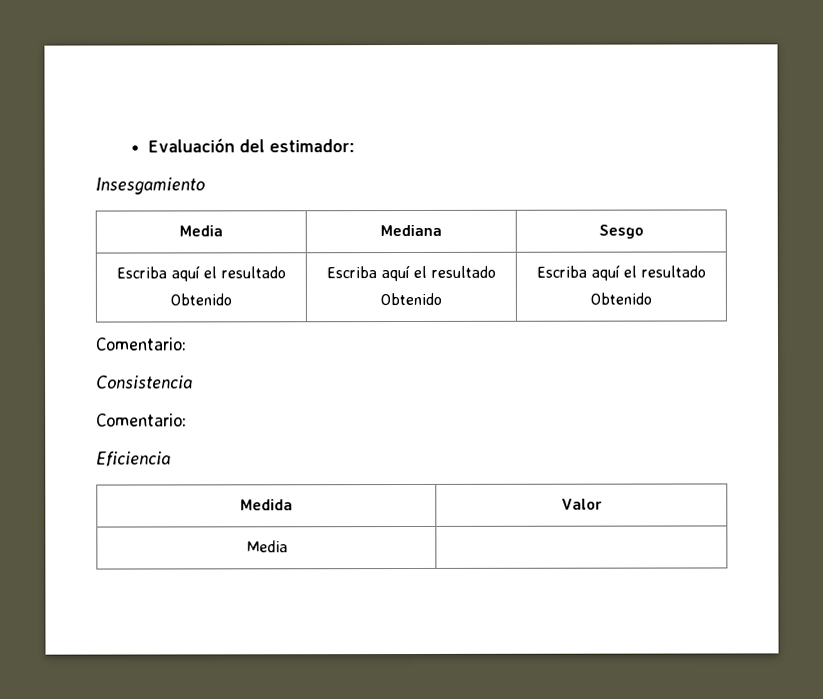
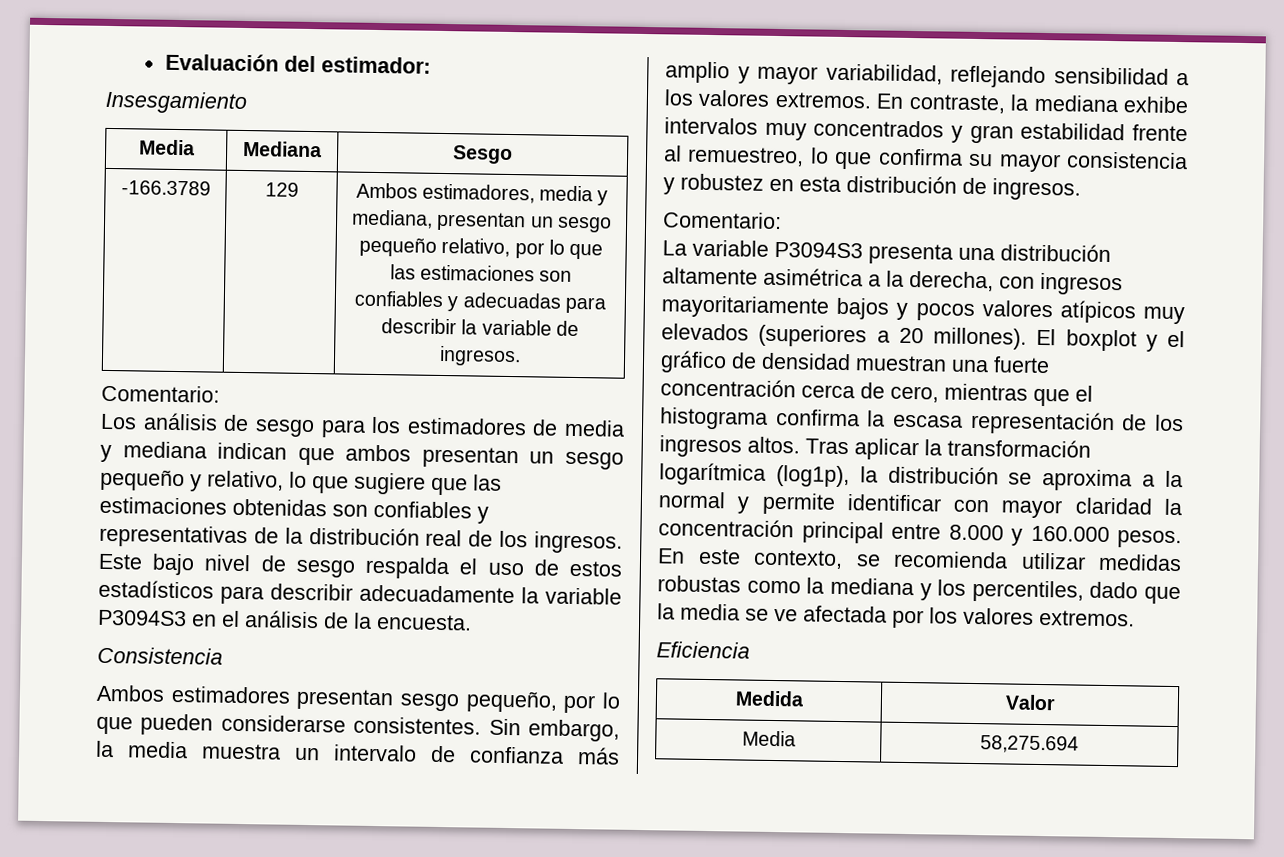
[116,265,286,282] [170,293,232,306] [326,265,496,282] [380,292,442,306] [536,264,706,281] [590,292,652,305] [95,337,187,351] [96,375,193,389] [96,413,187,427] Escriba aquí el resultado Obtenido | Escriba aquí el resultado Obtenido | Escriba aquí el resultado Obtenido // Comentario: // Consistencia // Comentario: -> [120,180,211,196] [264,182,299,197] [355,182,609,206] [351,209,612,233] [358,236,604,260] [389,264,573,282] [354,290,606,314] [381,318,579,337] [438,345,521,367] [101,384,220,403] [100,412,625,438] [100,441,624,470] [100,468,502,496] [99,496,489,524] [99,524,623,554] [98,553,622,580] [98,579,622,605] [97,609,472,631] [97,646,223,665] [96,684,622,714] [96,713,620,742] [96,740,620,765] [665,61,1189,89] [664,89,1189,114] [664,117,1188,144] [664,145,1188,173] [663,173,1081,201] [663,211,782,230] [662,239,1111,265] [662,267,1123,296] [661,295,1185,325] [661,323,1185,352] [660,350,1050,374] [660,378,1093,407] [660,407,1184,436] [659,435,1091,461] [659,462,1183,492] [658,491,1183,519] [658,518,1182,549] [657,548,1182,572] [657,575,1181,605] [657,603,1135,629] -166.3789 | 129 | Ambos estimadores, media y mediana, presentan un sesgo pequeño relativo, por lo que las estimaciones son confiables y adecuadas para describir la variable de ingresos. // Comentario: // Los análisis de sesgo para los estimadores de media y mediana indican que ambos presentan un sesgo pequeño y relativo, lo que sugiere que las estimaciones obtenidas son confiables y representativas de la distribución real de los ingresos. Este bajo nivel de sesgo respalda el uso de estos estadísticos para describir adecuadamente la variable P3094S3 en el análisis de la encuesta. // Consistencia // Ambos estimadores presentan sesgo pequeño, por lo que pueden considerarse consistentes. Sin embargo, la media muestra un intervalo de confianza más amplio y mayor variabilidad, reflejando sensibilidad a los valores extremos. En contraste, la mediana exhibe intervalos muy concentrados y gran estabilidad frente al remuestreo, lo que confirma su mayor consistencia y robustez en esta distribución de ingresos. // Comentario: // La variable P3094S3 presenta una distribución altamente asimétrica a la derecha, con ingresos mayoritariamente bajos y pocos valores atípicos muy elevados (superiores a 20 millones). El boxplot y el gráfico de densidad muestran una fuerte concentración cerca de cero, mientras que el histograma confirma la escasa representación de los ingresos altos. Tras aplicar la transformación logarítmica (log1p), la distribución se aproxima a la normal y permite identificar con mayor claridad la concentración principal entre 8.000 y 160.000 pesos. En este contexto, se recomienda utilizar medidas robustas como la mediana y los percentiles, dado que la media se ve afectada por los valores extremos.
(288, 546) none -> [980,735,1079,754] 58,275.694

